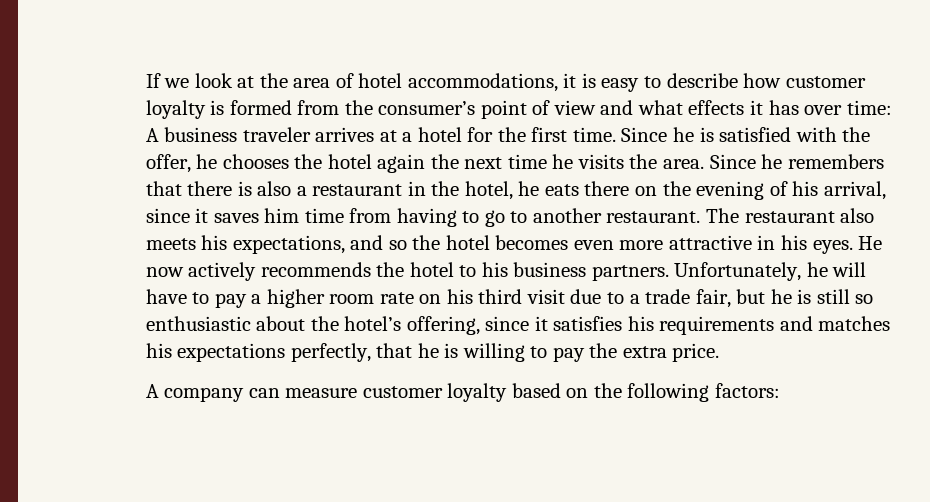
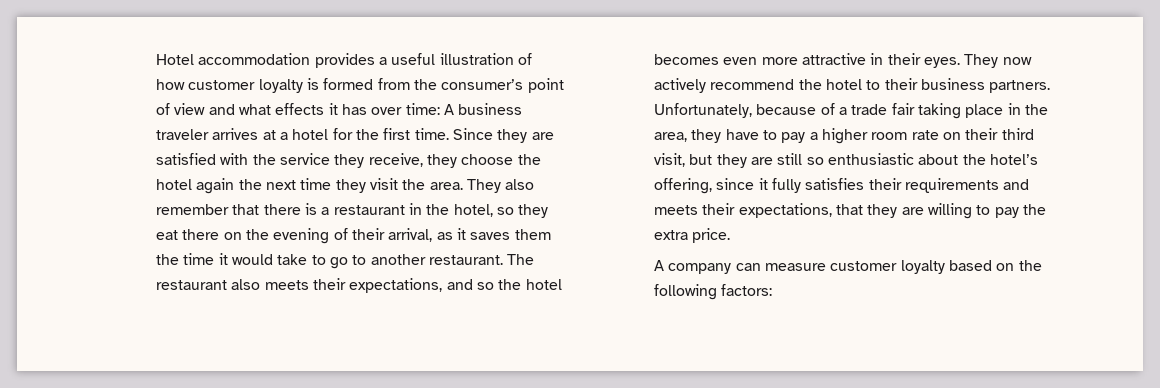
[145,73,738,92] If we look at the area of hotel accommodations, it is easy to describe -> [156,53,532,68] Hotel accommodation provides a useful illustration of
[673,127,714,142] he is -> [497,129,554,143] they are
[145,154,289,173] offer, he chooses -> [280,153,514,168] service they receive, they choose
[552,154,884,169] he visits the area. Since he remembers -> [335,178,535,193] [156,204,230,215] they visit the area. They also remember
[257,181,292,196] also -> (318, 209) none
[518,181,579,196] he eats -> [496,204,549,218] [156,230,179,240] so they eat
[792,181,886,200] [145,208,457,227] his arrival, since it saves him time from having -> [351,228,551,242] [156,253,308,265] their arrival, as it saves them the time it would take
[201,235,228,250] his -> [313,278,347,290] their
[781,235,883,254] his eyes. He -> [887,53,999,68] their eyes. They
[260,262,371,277] recommends -> [710,79,795,90] recommend
[481,262,508,277] his -> [884,78,918,90] their
[806,262,867,277] he will -> [756,103,1048,119] [654,129,722,143] because of a trade fair taking place in the area, they
[446,289,812,308] his third visit due to a trade fair, but he is -> [965,128,1034,140] [654,153,774,168] their third visit, but they are
[553,316,891,335] [145,343,459,362] satisfies his requirements and matches his expectations perfectly, that he is -> [772,178,1030,193] [654,203,924,218] fully satisfies their requirements and meets their expectations, that they are

